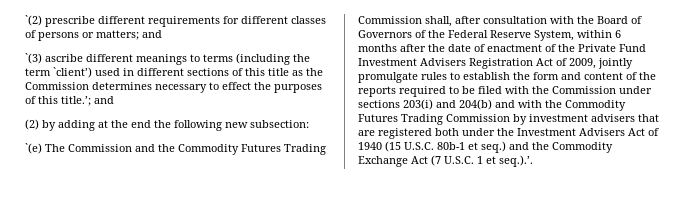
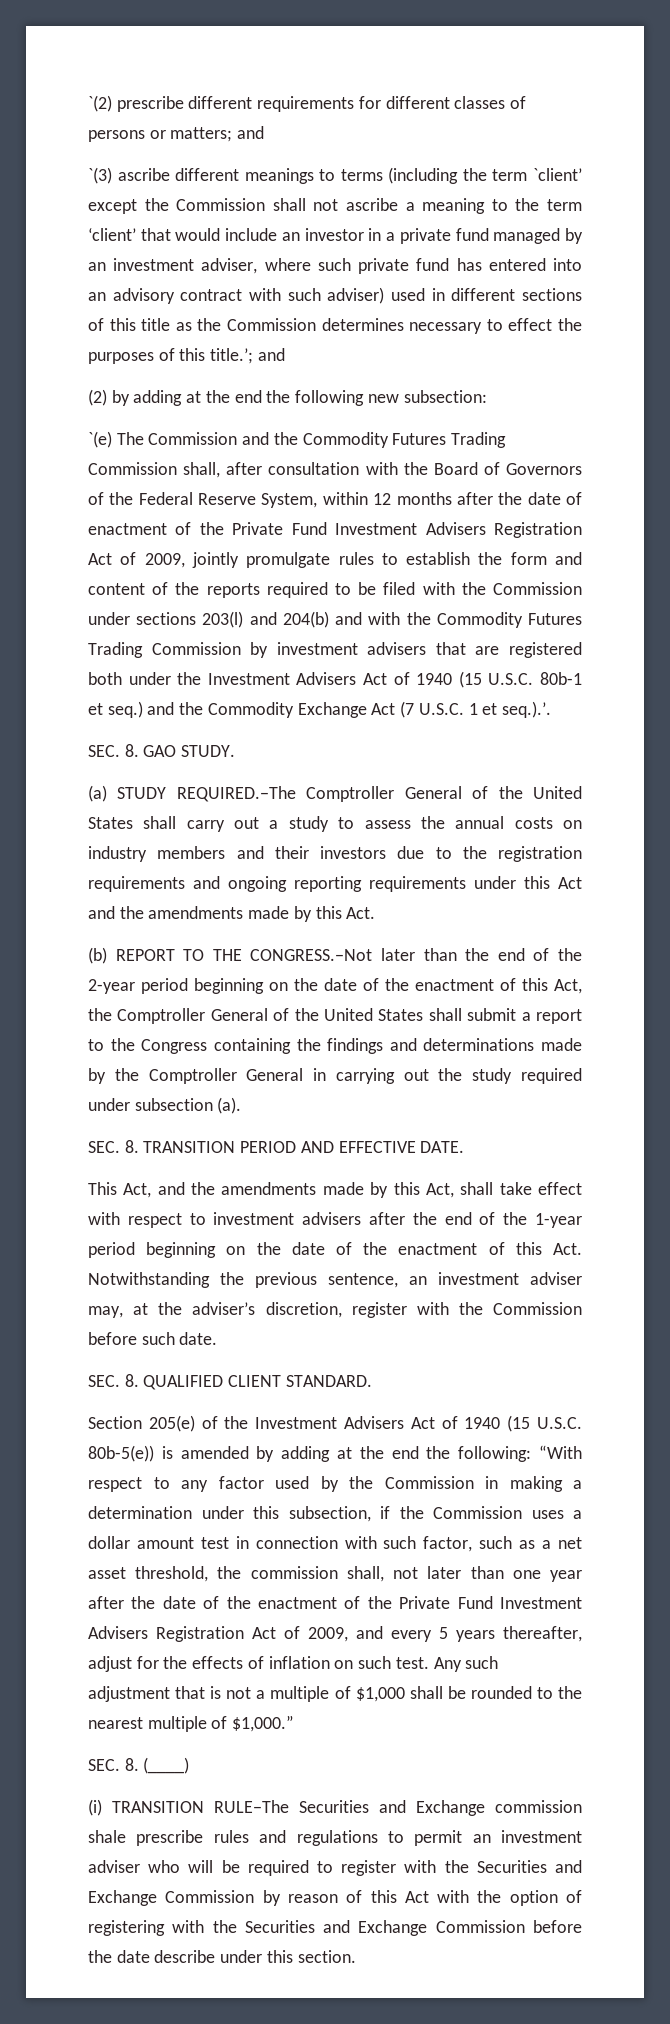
[53,67,92,78] `client’) -> [533,168,582,181] [88,198,583,214] [88,228,584,244] [88,258,582,274] [88,287,385,304] `client’ except the Commission shall not ascribe a meaning to the term ‘client’ that would include an investor in a private fund managed by an investment adviser, where such private fund has entered into an advisory contract with such adviser)
[615,30,621,38] 6 -> [373,493,392,505] 12
[403,99,433,110] 203(i) -> [202,611,244,628] 203(l)
(533, 161) none -> [88,744,236,757] [88,785,582,802] [88,816,583,832] [88,846,582,862] [88,876,582,892] [88,906,376,922] [88,947,583,964] [88,978,582,994] [88,1008,582,1024] [88,1038,582,1054] [88,1068,582,1084] [88,1097,242,1114] [88,1140,465,1153] [88,1182,582,1198] [88,1212,582,1228] [88,1242,582,1258] [88,1272,582,1288] [88,1302,582,1318] [88,1332,218,1345] [88,1374,372,1390] [88,1415,582,1432] [88,1445,582,1462] [88,1476,582,1492] [88,1506,582,1522] [88,1536,583,1552] [88,1566,582,1582] [88,1596,582,1609] [88,1626,582,1642] [88,1656,499,1672] [88,1686,582,1702] [88,1715,295,1732] [88,1757,190,1774] [88,1799,582,1816] [88,1830,582,1846] [88,1860,582,1876] [88,1890,583,1906] [88,1920,582,1936] [88,1950,356,1963] // SEC. 8. GAO STUDY. // (a) STUDY REQUIRED.−The Comptroller General of the United States shall carry out a study to assess the annual costs on industry members and their investors due to the registration requirements and ongoing reporting requirements under this Act and the amendments made by this Act. // (b) REPORT TO THE CONGRESS.−Not later than the end of the 2-year period beginning on the date of the enactment of this Act, the Comptroller General of the United States shall submit a report to the Congress containing the findings and determinations made by the Comptroller General in carrying out the study required under subsection (a). // SEC. 8. TRANSITION PERIOD AND EFFECTIVE DATE. // This Act, and the amendments made by this Act, shall take effect with respect to investment advisers after the end of the 1-year period beginning on the date of the enactment of this Act. Notwithstanding the previous sentence, an investment adviser may, at the adviser’s discretion, register with the Commission before such date. // SEC. 8. QUALIFIED CLIENT STANDARD. // Section 205(e) of the Investment Advisers Act of 1940 (15 U.S.C. 80b-5(e)) is amended by adding at the end the following: “With respect to any factor used by the Commission in making a determination under this subsection, if the Commission uses a dollar amount test in connection with such factor, such as a net asset threshold, the commission shall, not later than one year after the date of the enactment of the Private Fund Investment Advisers Registration Act of 2009, and every 5 years thereafter, adjust for the effects of inflation on such test. Any such adjustment that is not a multiple of $1,000 shall be rounded to the nearest multiple of $1,000.” // SEC. 8. (____) // (i) TRANSITION RULE−The Securities and Exchange commission shale prescribe rules and regulations to permit an investment adviser who will be required to register with the Securities and Exchange Commission by reason of this Act with the option of registering with the Securities and Exchange Commission before the date describe under this section.

